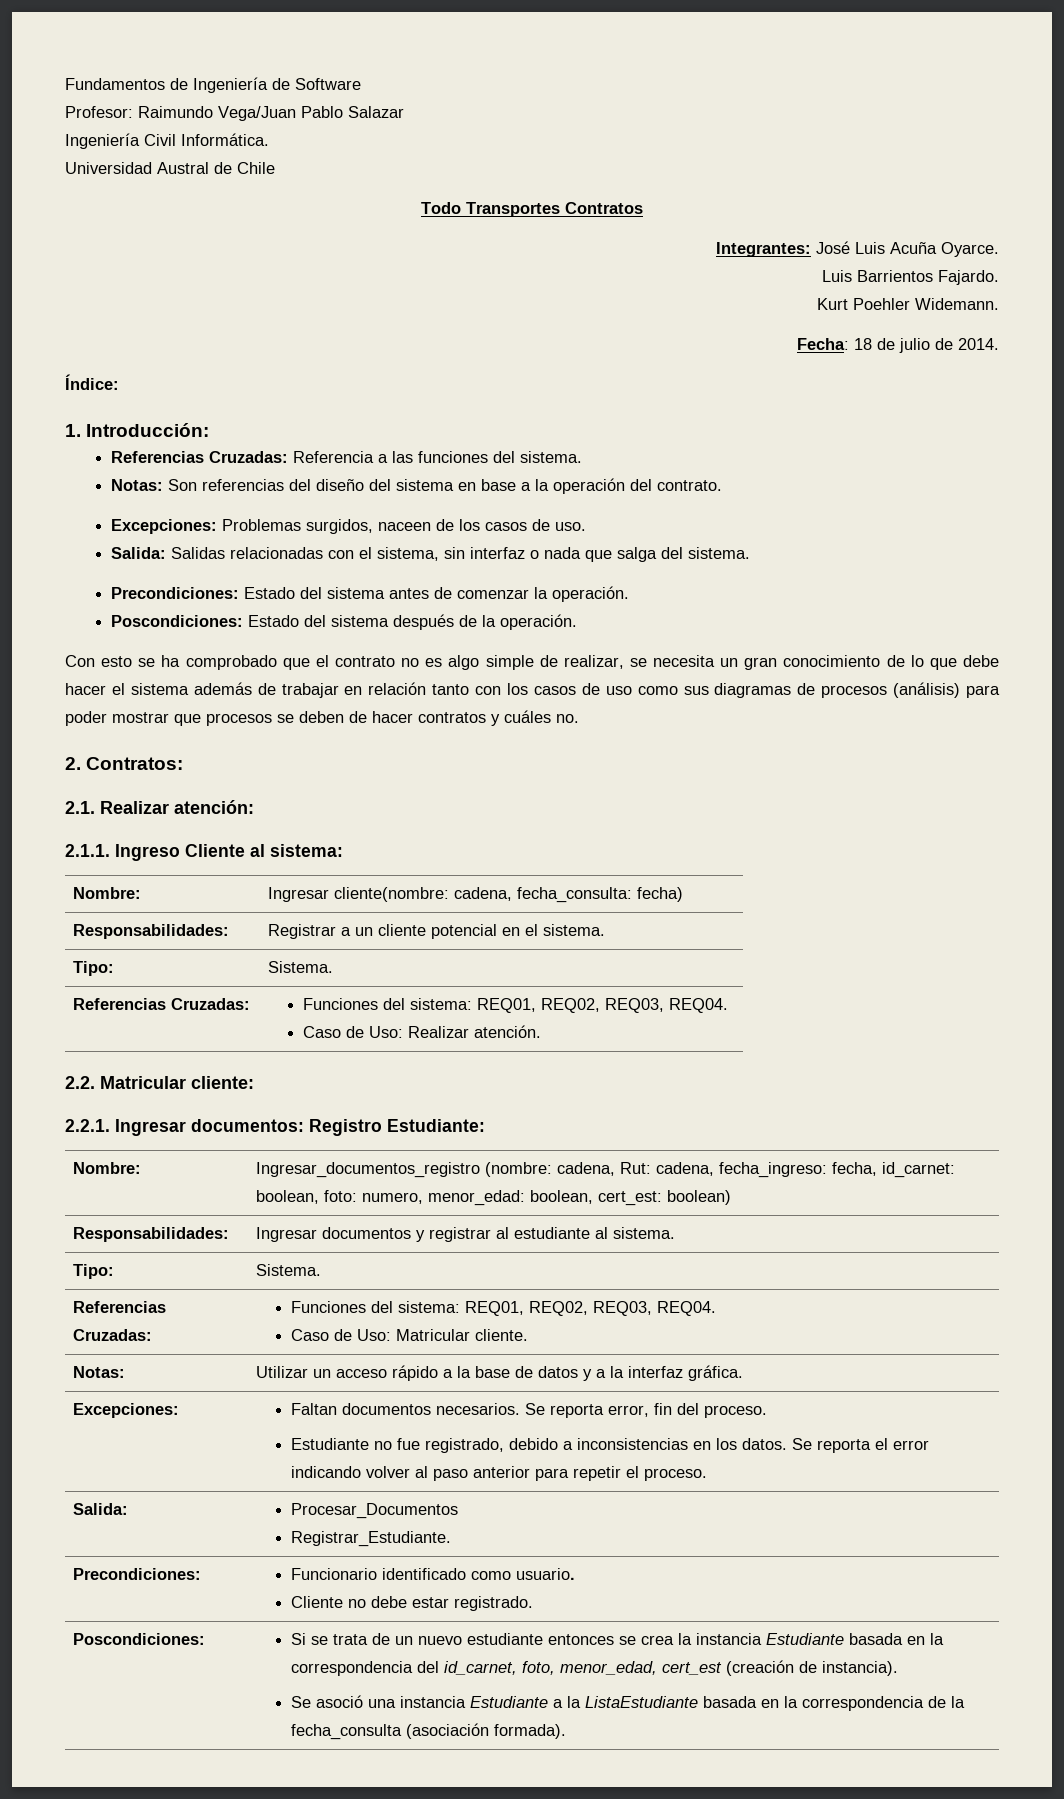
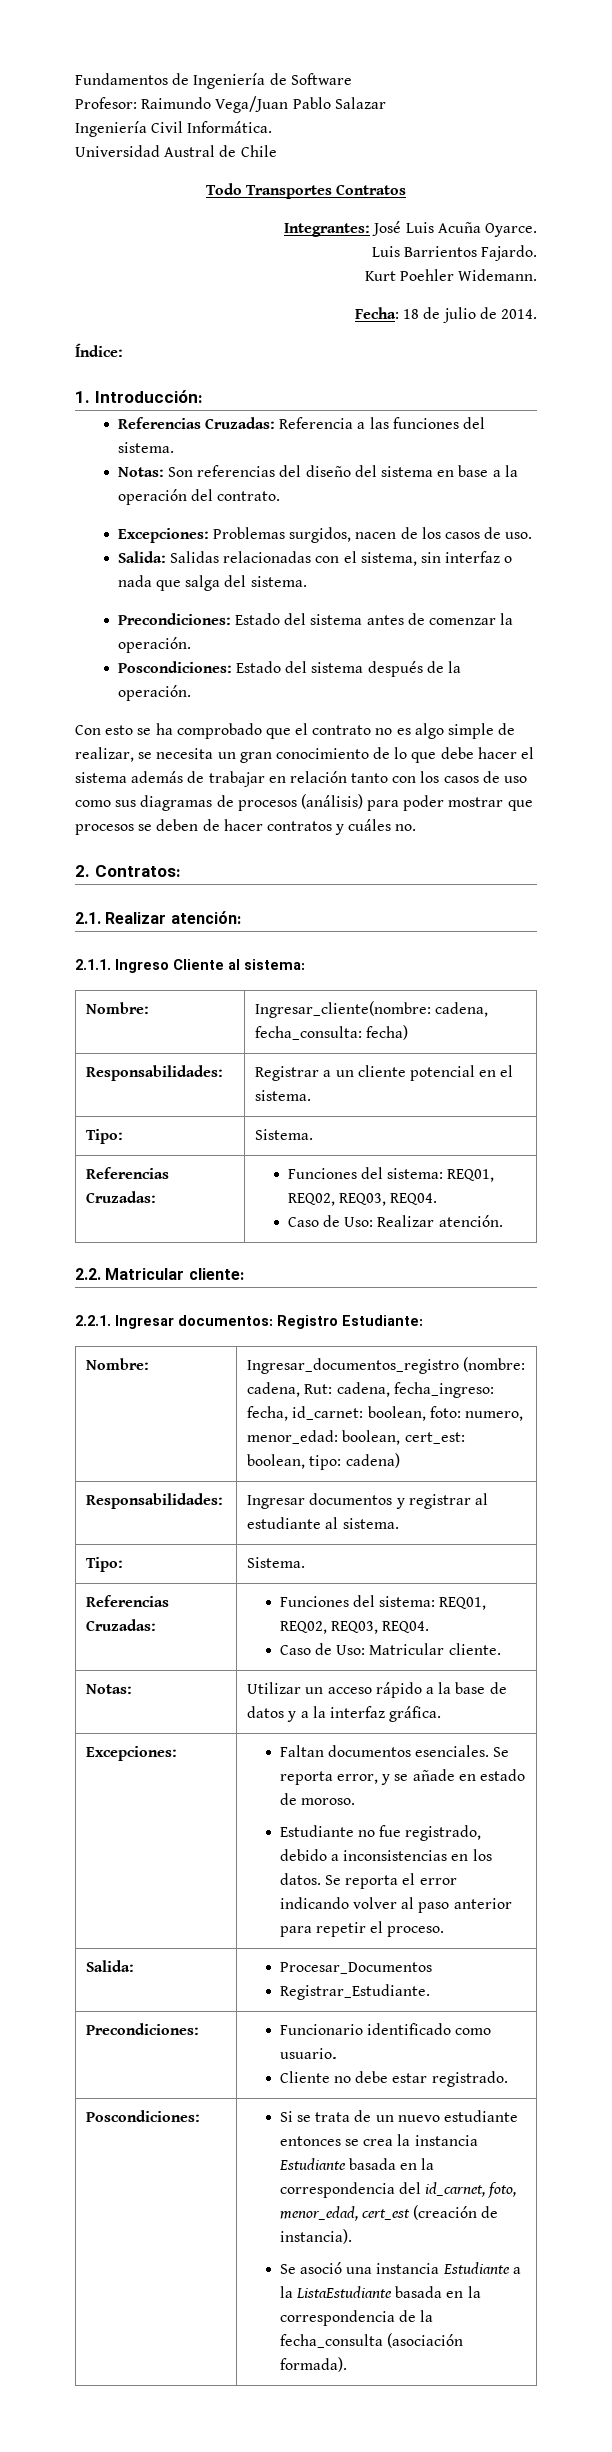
[377,522,431,531] naceen -> [355,532,397,539] nacen
[268,887,450,902] Ingresar cliente(nombre: -> [255,1001,432,1018] Ingresar_cliente(nombre:
[667,1190,732,1205] boolean) -> [247,1453,400,1470] boolean, tipo: cadena)
[435,1403,520,1415] necesarios. -> [415,1745,490,1757] esenciales.
[653,1403,767,1418] fin del proceso. -> [381,1769,525,1785] [279,1793,356,1805] y se añade en estado de moroso.

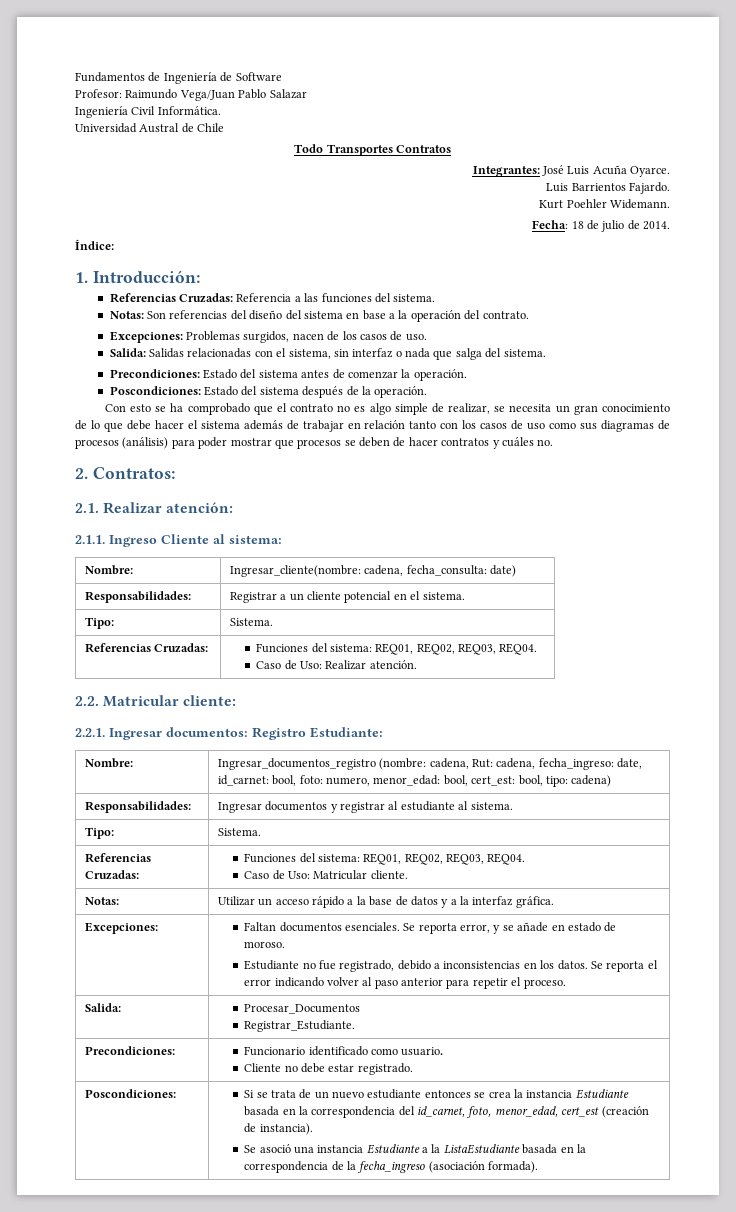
[366,1025,409,1040] fecha) -> [490,565,517,577] date)
[247,1406,524,1421] [247,1430,465,1445] [247,1454,306,1469] fecha, id_carnet: boolean, foto: numero, menor_edad: boolean, cert_est: boolean, -> [617,758,643,769] [217,775,543,786] date, id_carnet: bool, foto: numero, menor_edad: bool, cert_est: bool,
[279,2334,383,2348] fecha_consulta -> [358,1161,426,1173] fecha_ingreso

